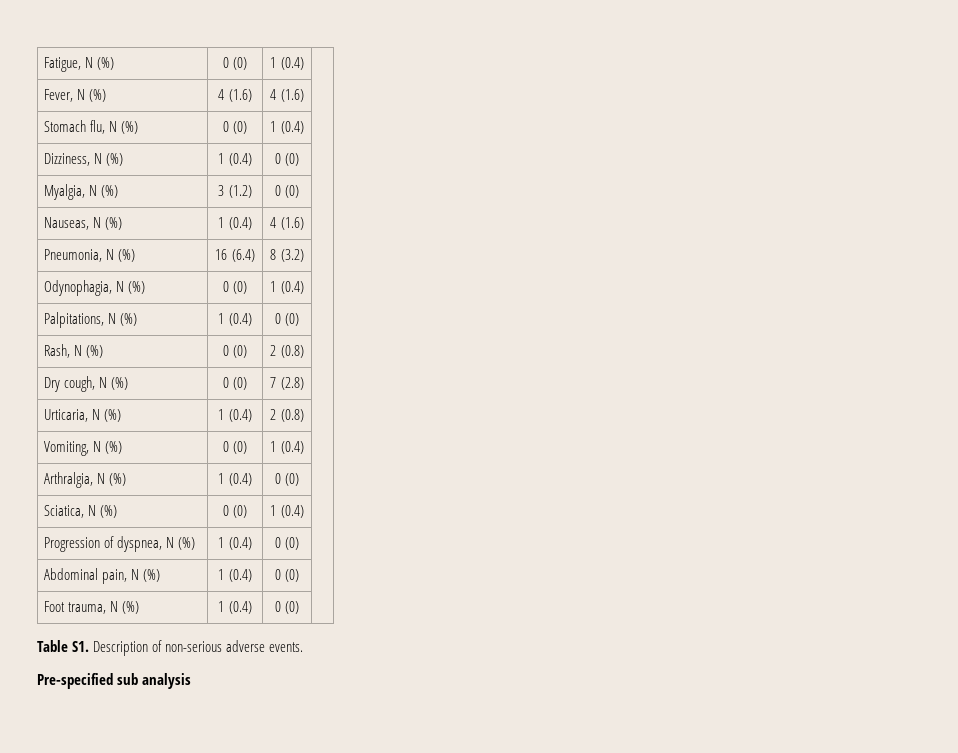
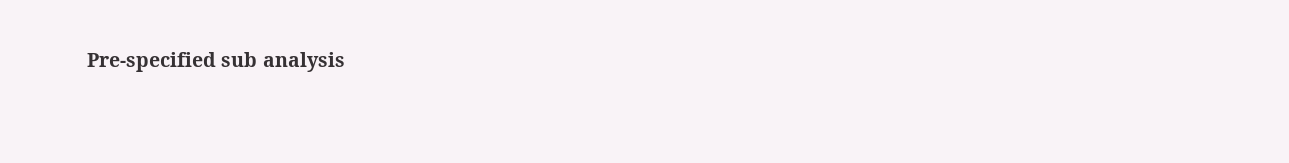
[43,57,115,72] [222,57,248,70] [270,57,304,70] [43,89,107,102] [218,89,252,102] [270,89,304,102] [43,120,139,134] [222,121,248,134] [270,121,304,134] [43,153,124,166] [218,153,252,166] [274,153,300,166] [43,184,119,200] [218,185,252,198] [274,185,300,198] [43,217,123,230] [218,217,252,230] [270,217,304,230] [43,249,136,262] [215,249,255,262] [270,249,304,262] [43,280,146,296] [222,281,248,294] [270,281,304,294] [43,312,138,328] [218,313,252,326] [274,313,300,326] [43,344,104,358] [222,345,248,358] [270,345,304,358] [43,376,129,392] [222,377,248,390] [270,377,304,390] [43,409,122,422] [218,409,252,422] [270,409,304,422] [43,441,123,456] [222,441,248,454] [270,441,304,454] [43,472,127,488] [218,473,252,486] [274,473,300,486] [43,505,118,518] [222,505,248,518] [270,505,304,518] [43,536,196,552] [218,537,252,550] [274,537,300,550] [43,568,161,584] [218,569,252,582] [274,569,300,582] [43,601,140,614] [218,601,252,614] [274,601,300,614] [37,640,304,656] Fatigue, N (%) | 0 (0) | 1 (0.4) | // Fever, N (%) | 4 (1.6) | 4 (1.6) | // Stomach flu, N (%) | 0 (0) | 1 (0.4) | // Dizziness, N (%) | 1 (0.4) | 0 (0) | // Myalgia, N (%) | 3 (1.2) | 0 (0) | // Nauseas, N (%) | 1 (0.4) | 4 (1.6) | // Pneumonia, N (%) | 16 (6.4) | 8 (3.2) | // Odynophagia, N (%) | 0 (0) | 1 (0.4) | // Palpitations, N (%) | 1 (0.4) | 0 (0) | // Rash, N (%) | 0 (0) | 2 (0.8) | // Dry cough, N (%) | 0 (0) | 7 (2.8) | // Urticaria, N (%) | 1 (0.4) | 2 (0.8) | // Vomiting, N (%) | 0 (0) | 1 (0.4) | // Arthralgia, N (%) | 1 (0.4) | 0 (0) | // Sciatica, N (%) | 0 (0) | 1 (0.4) | // Progression of dyspnea, N (%) | 1 (0.4) | 0 (0) | // Abdominal pain, N (%) | 1 (0.4) | 0 (0) | // Foot trauma, N (%) | 1 (0.4) | 0 (0) | // Table S1. Description of non-serious adverse events. // -> (87, 62) none

